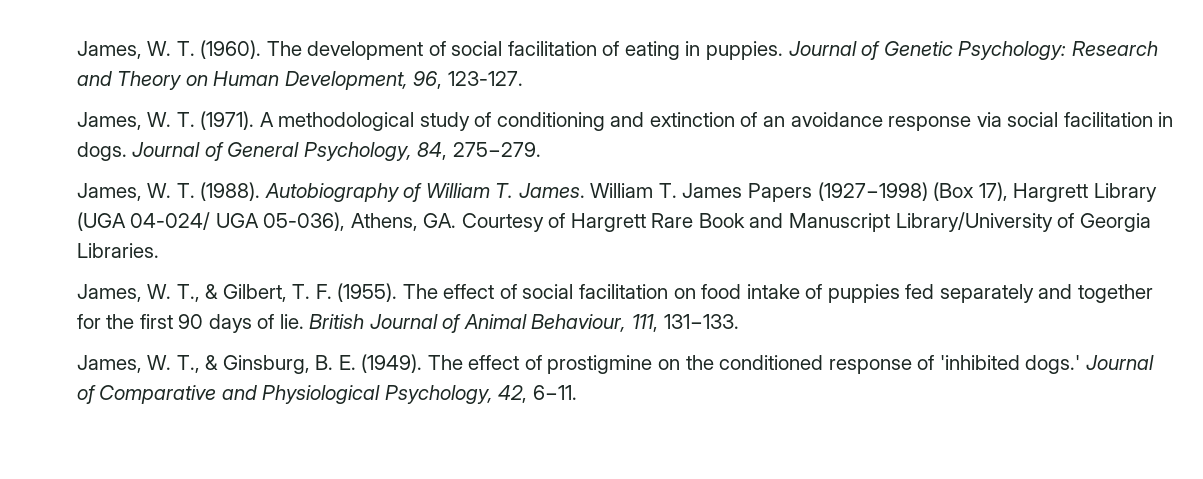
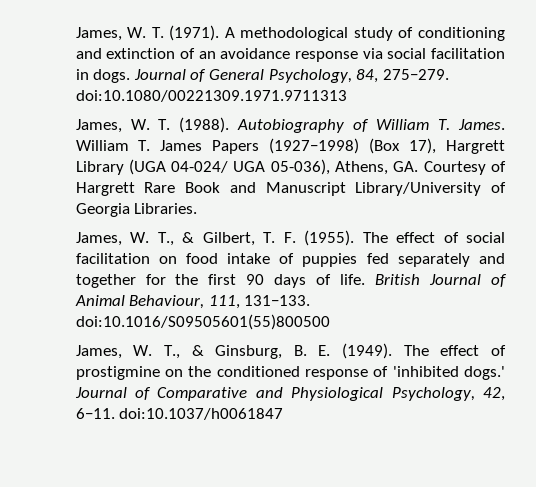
[76,40,1158,60] [76,71,523,90] [76,112,195,130] James, W. T. (1960). The development of social facilitation of eating in puppies. Journal of Genetic Psychology: Research and Theory on Human Development, 96, 123-127. // James, W. T. -> [75,27,164,41] James, W. T.
(541, 149) none -> [75,90,347,102] doi:10.1080/00221309.1971.9711313
[279,314,304,329] lie. -> [340,274,366,285] life.
(739, 321) none -> [75,314,330,330] doi:10.1016/S09505601(55)800500
(577, 392) none -> [119,408,284,420] doi:10.1037/h0061847

